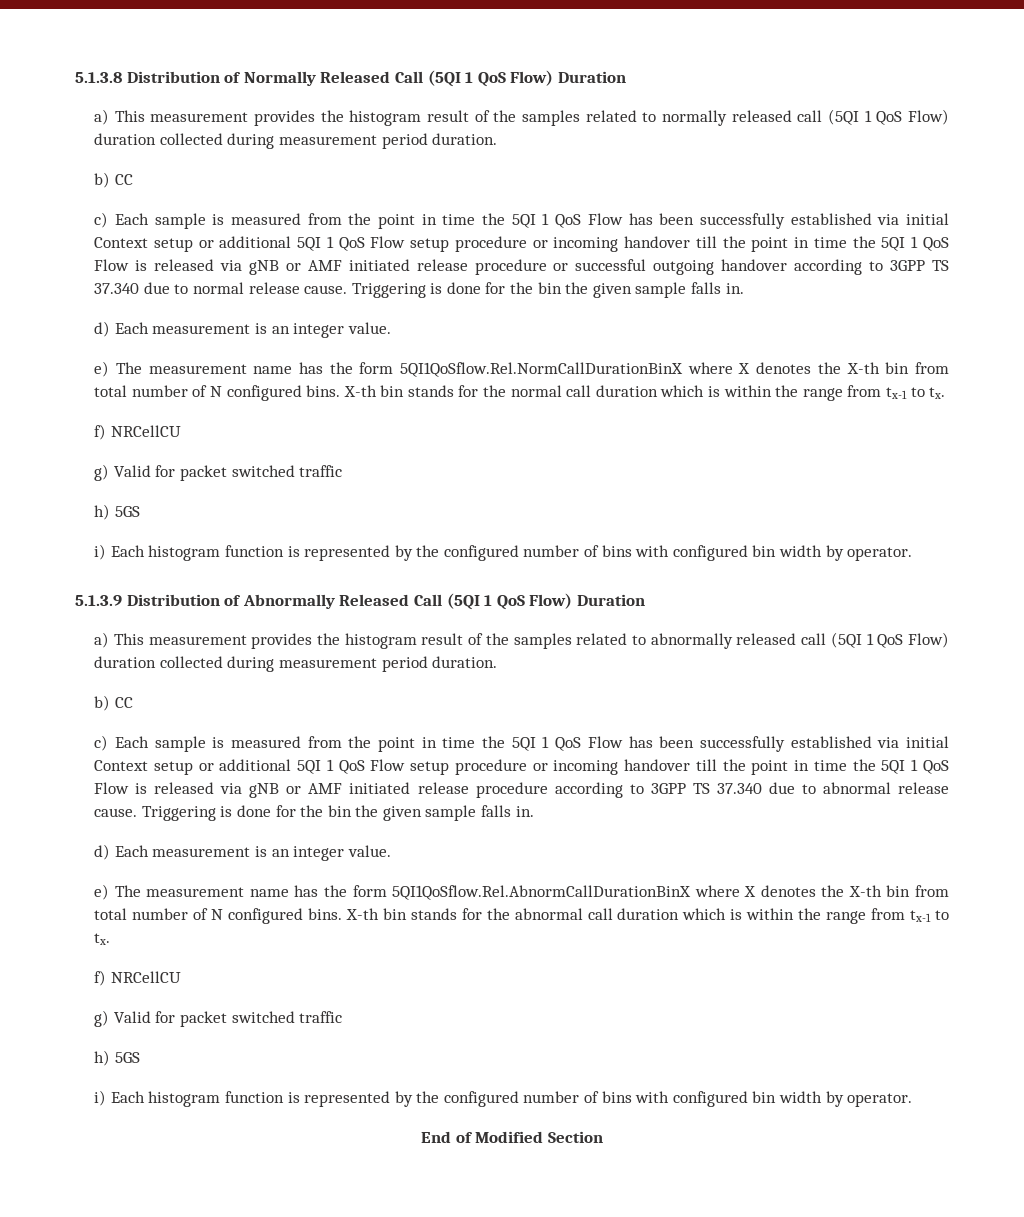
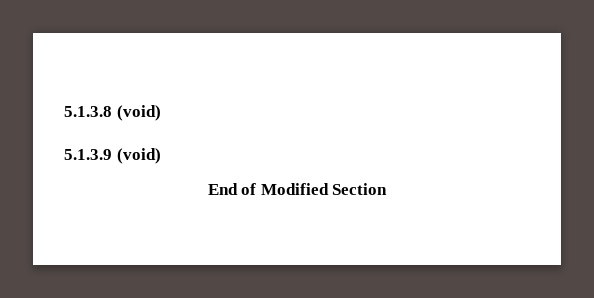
[126,70,626,87] [94,109,949,126] [94,133,498,149] [94,172,133,188] [94,212,949,229] [94,236,950,252] [94,259,949,275] [94,282,744,298] [94,321,391,338] [94,361,949,377] [94,385,946,401] [94,424,181,440] [94,464,343,481] [94,504,140,520] [94,544,913,561] [75,593,645,610] [94,632,949,649] [94,656,498,672] [94,695,133,711] [94,735,949,752] [94,759,950,775] [94,782,950,798] [94,805,534,821] [94,844,391,861] [94,884,950,900] [94,908,949,924] [94,933,111,945] [94,970,181,986] [94,1010,343,1027] [94,1050,140,1066] [94,1090,913,1107] Distribution of Normally Released Call (5QI 1 QoS Flow) Duration // a) This measurement provides the histogram result of the samples related to normally released call (5QI 1 QoS Flow) duration collected during measurement period duration. // b) CC // c) Each sample is measured from the point in time the 5QI 1 QoS Flow has been successfully established via initial Context setup or additional 5QI 1 QoS Flow setup procedure or incoming handover till the point in time the 5QI 1 QoS Flow is released via gNB or AMF initiated release procedure or successful outgoing handover according to 3GPP TS 37.340 due to normal release cause. Triggering is done for the bin the given sample falls in. // d) Each measurement is an integer value. // e) The measurement name has the form 5QI1QoSflow.Rel.NormCallDurationBinX where X denotes the X-th bin from total number of N configured bins. X-th bin stands for the normal call duration which is within the range from tx-1 to tx. // f) NRCellCU // g) Valid for packet switched traffic // h) 5GS // i) Each histogram function is represented by the configured number of bins with configured bin width by operator. // 5.1.3.9 Distribution of Abnormally Released Call (5QI 1 QoS Flow) Duration // a) This measurement provides the histogram result of the samples related to abnormally released call (5QI 1 QoS Flow) duration collected during measurement period duration. // b) CC // c) Each sample is measured from the point in time the 5QI 1 QoS Flow has been successfully established via initial Context setup or additional 5QI 1 QoS Flow setup procedure or incoming handover till the point in time the 5QI 1 QoS Flow is released via gNB or AMF initiated release procedure according to 3GPP TS 37.340 due to abnormal release cause. Triggering is done for the bin the given sample falls in. // d) Each measurement is an integer value. // e) The measurement name has the form 5QI1QoSflow.Rel.AbnormCallDurationBinX where X denotes the X-th bin from total number of N configured bins. X-th bin stands for the abnormal call duration which is within the range from tx-1 to tx. // f) NRCellCU // g) Valid for packet switched traffic // h) 5GS // i) Each histogram function is represented by the configured number of bins with configured bin width by operator. -> [116,105,161,121] [64,148,161,164] (void) // 5.1.3.9 (void)

